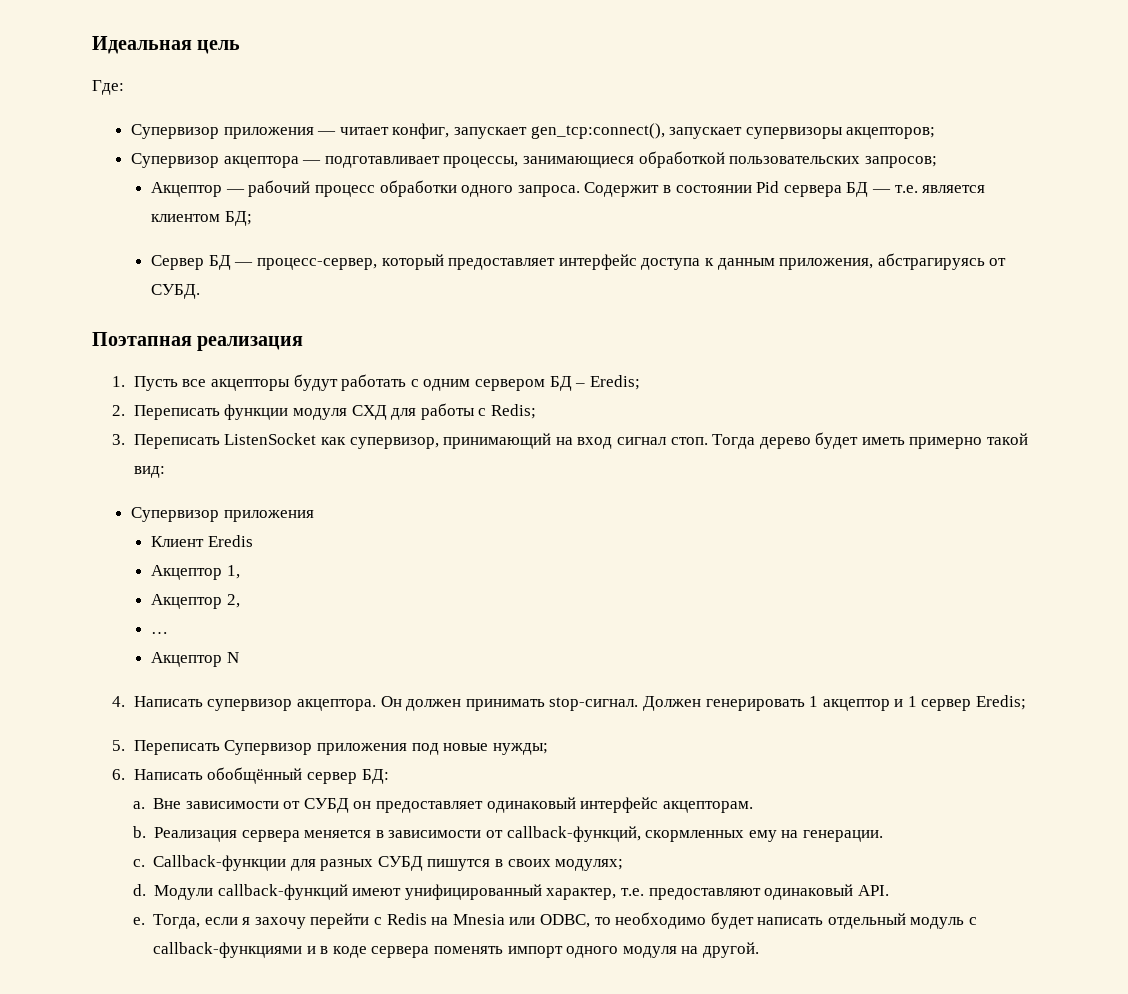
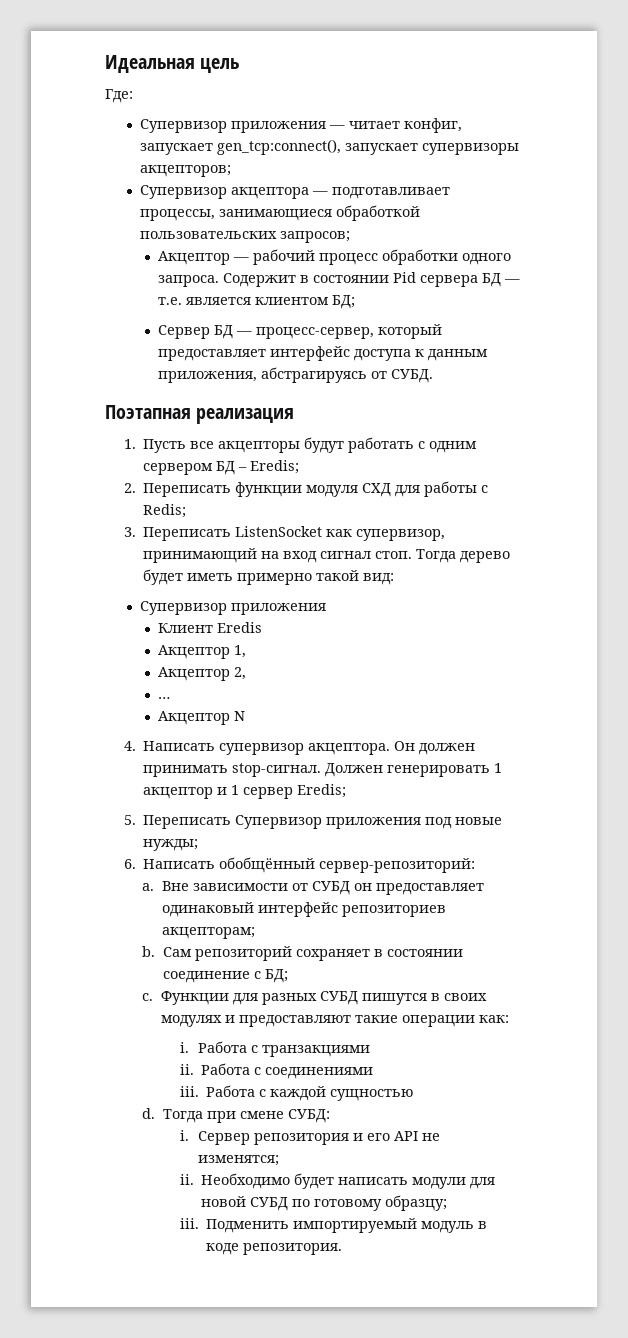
[306,769,389,784] сервер БД: -> [318,858,475,873] сервер-репозиторий:
[662,801,753,813] акцепторам. -> [341,905,446,917] [161,927,255,939] репозиториев акцепторам;
[154,826,883,842] Реализация сервера меняется в зависимости от callback-функций, скормленных ему на генерации. -> [162,946,463,961] [162,969,288,983] Сам репозиторий сохраняет в состоянии соединение с БД;
[153,855,287,871] Callback-функции -> [160,991,229,1005] Функции
[555,859,624,871] [132,884,889,900] [132,912,978,929] [153,942,759,958] модулях; // d. Модули callback-функций имеют унифицированный характер, т.е. предоставляют одинаковый API. // e. Тогда, если я захочу перейти с Redis на Mnesia или ODBC, то необходимо будет написать отдельный модуль с callback-функциями и в коде сервера поменять импорт одного модуля на другой. -> [160,1015,509,1027] [179,1041,371,1057] [179,1063,373,1079] [179,1085,413,1101] [142,1108,330,1123] [179,1130,441,1145] [198,1155,280,1166] [179,1173,495,1189] [200,1195,447,1211] [179,1218,487,1233] [205,1243,342,1255] модулях и предоставляют такие операции как: // i. Работа с транзакциями // ii. Работа с соединениями // iii. Работа с каждой сущностью // d. Тогда при смене СУБД: // i. Сервер репозитория и его API не изменятся; // ii. Необходимо будет написать модули для новой СУБД по готовому образцу; // iii. Подменить импортируемый модуль в коде репозитория.

